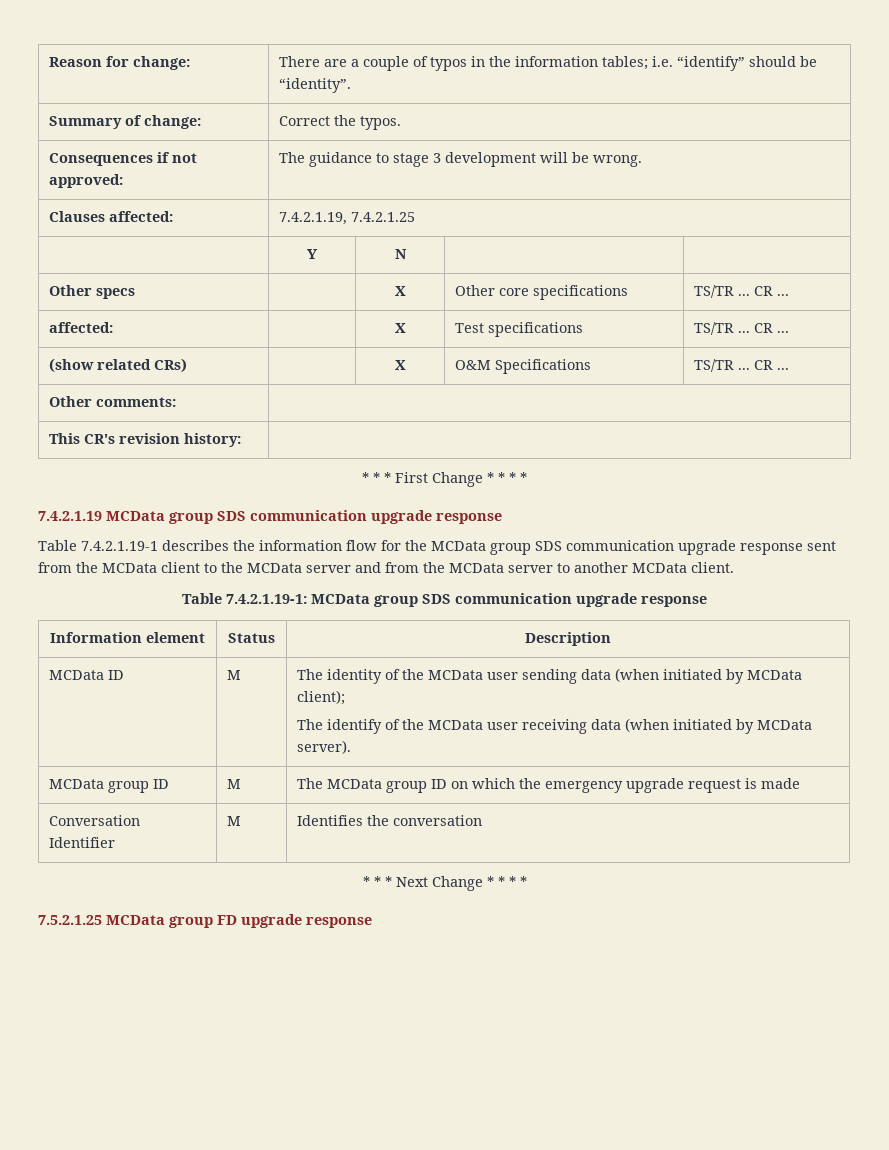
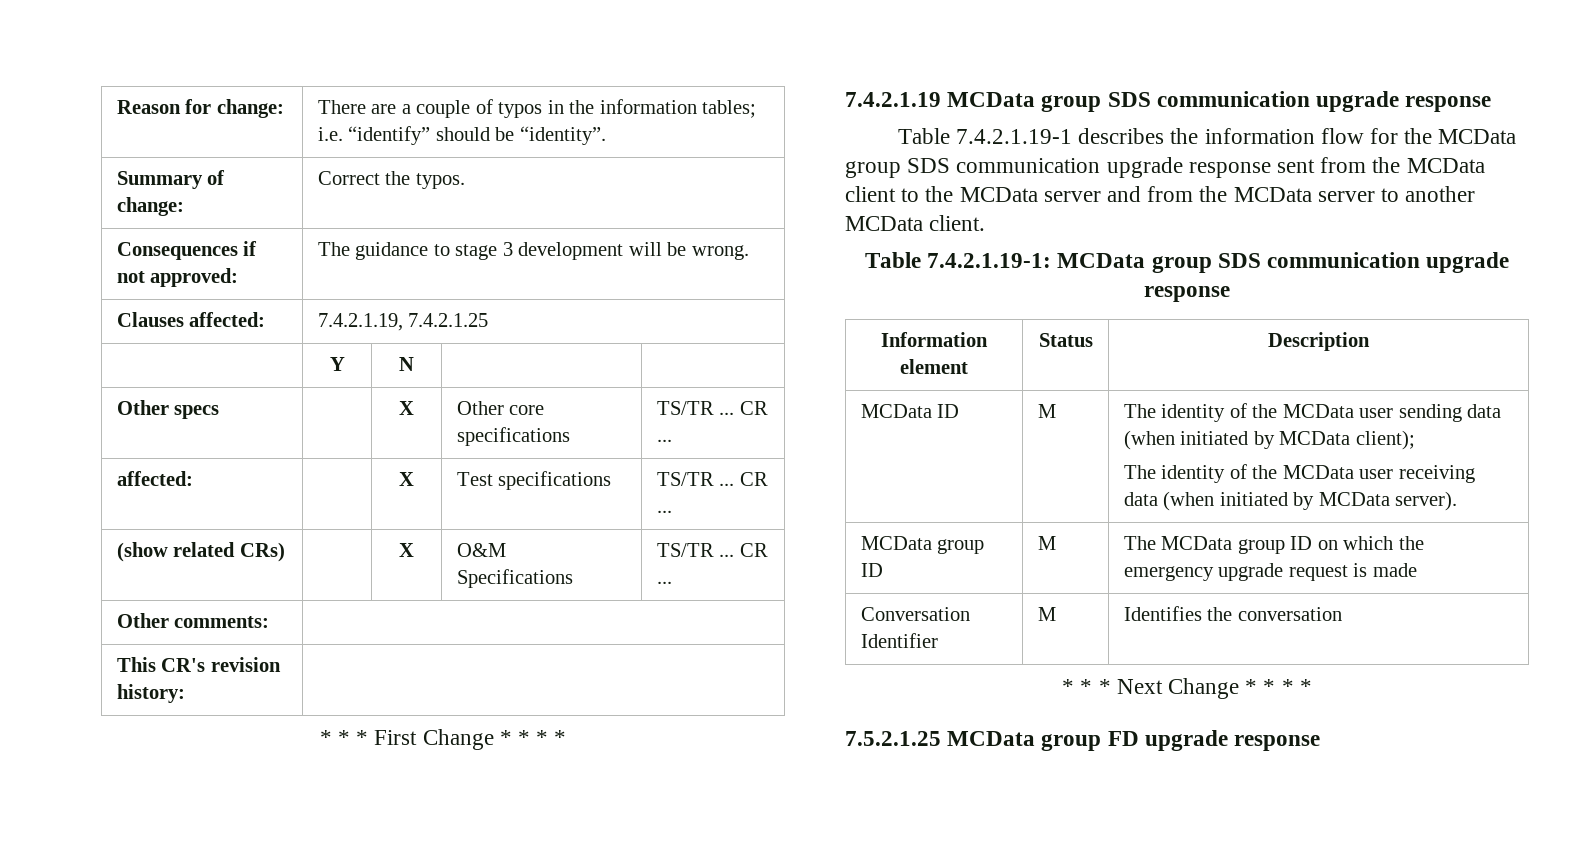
[327,719,383,734] identify -> [1161,465,1226,483] identity

